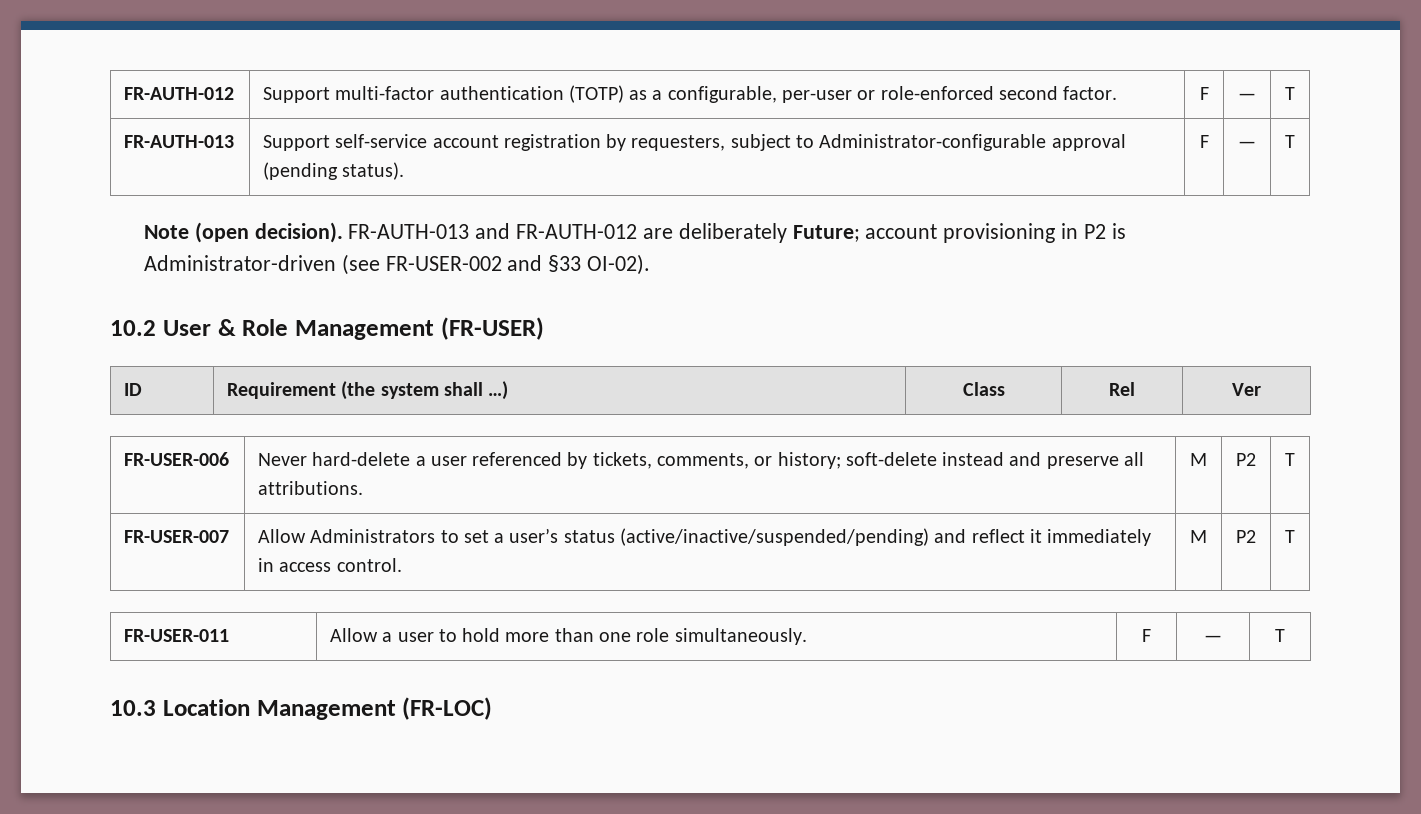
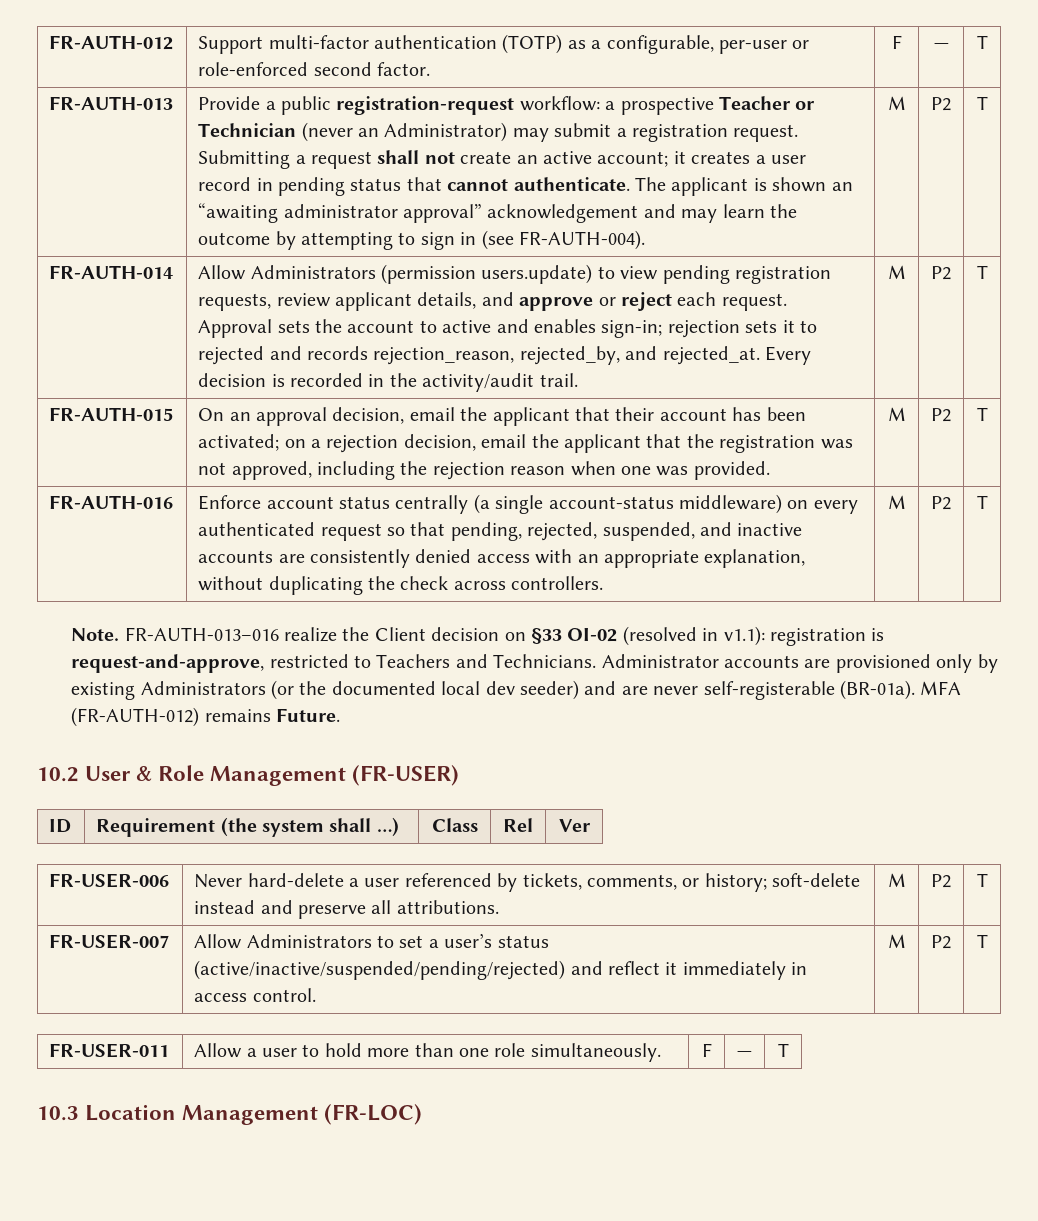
[263,134,1126,151] [263,162,405,180] [1199,135,1209,148] [1238,141,1256,148] [1285,135,1295,148] [144,222,1126,243] [144,254,651,275] Support self-service account registration by requesters, subject to Administrator-configurable approval (pending status). | F | — | T // Note (open decision). FR-AUTH-013 and FR-AUTH-012 are deliberately Future; account provisioning in P2 is Administrator-driven (see FR-USER-002 and §33 OI-02). -> [198,96,816,115] [198,122,799,142] [198,150,807,169] [198,177,853,196] [198,203,798,223] [198,230,646,250] [887,96,906,110] [931,97,951,111] [976,96,988,110] [49,265,174,279] [198,264,832,284] [198,292,787,311] [198,319,818,338] [198,346,812,365] [198,373,578,392] [887,265,906,279] [931,266,951,280] [976,265,988,279] [49,407,174,421] [198,407,806,426] [198,434,853,453] [198,461,770,480] [887,407,906,421] [931,408,951,422] [976,407,988,421] [49,495,174,509] [198,494,858,514] [198,522,803,541] [198,549,806,568] [198,576,604,595] [887,495,906,509] [931,496,951,510] [976,495,988,509] [71,626,885,646] [71,654,998,673] [71,680,962,700] [71,707,341,727] Provide a public registration-request workflow: a prospective Teacher or Technician (never an Administrator) may submit a registration request. Submitting a request shall not create an active account; it creates a user record in pending status that cannot authenticate. The applicant is shown an “awaiting administrator approval” acknowledgement and may learn the outcome by attempting to sign in (see FR-AUTH-004). | M | P2 | T // FR-AUTH-014 | Allow Administrators (permission users.update) to view pending registration requests, review applicant details, and approve or reject each request. Approval sets the account to active and enables sign-in; rejection sets it to rejected and records rejection_reason, rejected_by, and rejected_at. Every decision is recorded in the activity/audit trail. | M | P2 | T // FR-AUTH-015 | On an approval decision, email the applicant that their account has been activated; on a rejection decision, email the applicant that the registration was not approved, including the rejection reason when one was provided. | M | P2 | T // FR-AUTH-016 | Enforce account status centrally (a single account-status middleware) on every authenticated request so that pending, rejected, suspended, and inactive accounts are consistently denied access with an appropriate explanation, without duplicating the check across controllers. | M | P2 | T // Note. FR-AUTH-013–016 realize the Client decision on §33 OI-02 (resolved in v1.1): registration is request-and-approve, restricted to Teachers and Technicians. Administrator accounts are provisioned only by existing Administrators (or the documented local dev seeder) and are never self-registerable (BR-01a). MFA (FR-AUTH-012) remains Future.
[620,528,930,546] (active/inactive/suspended/pending) -> [194,960,566,980] (active/inactive/suspended/pending/rejected)

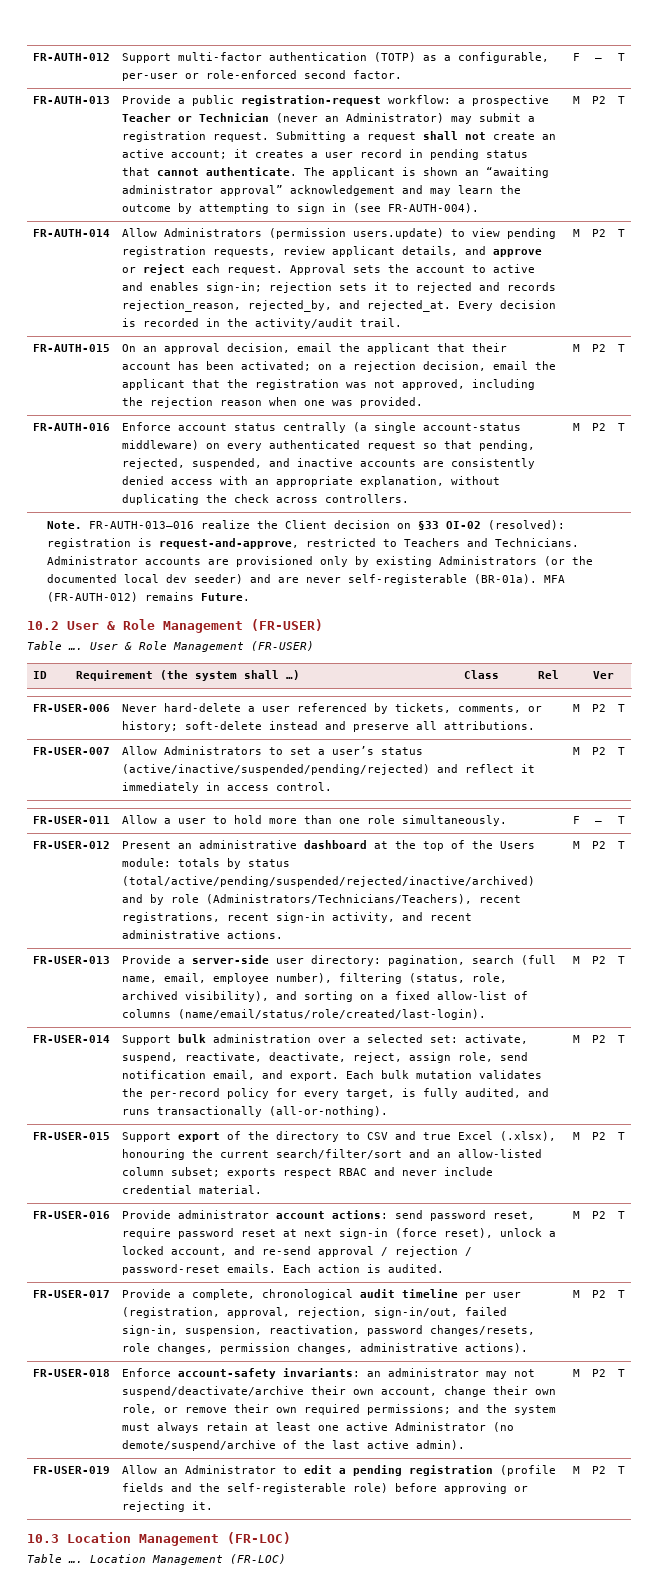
[622,626,765,646] (resolved in v1.1): -> [488,520,566,530] (resolved):
(460, 775) none -> [27,641,314,652] // Table …. User & Role Management (FR-USER)
(789, 1050) none -> [32,841,110,849] [121,840,535,851] [121,858,290,869] [121,876,535,887] [121,894,521,905] [121,912,472,923] [121,930,283,939] [572,841,580,849] [591,841,606,849] [617,841,625,849] [32,956,110,964] [121,955,556,966] [121,973,507,984] [121,991,528,1002] [121,1009,486,1020] [572,956,580,964] [591,956,606,964] [617,956,625,964] [32,1035,110,1043] [121,1034,528,1045] [121,1052,528,1063] [121,1070,542,1081] [121,1088,549,1099] [121,1106,388,1117] [572,1035,580,1043] [591,1035,606,1043] [617,1035,625,1043] [32,1132,110,1140] [121,1131,556,1142] [121,1149,542,1160] [121,1167,493,1178] [121,1185,262,1194] [572,1132,580,1140] [591,1132,606,1140] [617,1132,625,1140] [32,1211,110,1219] [121,1210,535,1221] [121,1228,556,1239] [121,1246,472,1257] [121,1264,444,1275] [572,1211,580,1219] [591,1211,606,1219] [617,1211,625,1219] [32,1290,110,1298] [121,1289,521,1300] [121,1307,507,1318] [121,1325,535,1336] [121,1343,528,1354] [572,1290,580,1298] [591,1290,606,1298] [617,1290,625,1298] [32,1369,110,1377] [121,1368,535,1379] [121,1386,556,1397] [121,1404,556,1415] [121,1422,514,1433] [121,1440,465,1451] [572,1369,580,1377] [591,1369,606,1377] [617,1369,625,1377] [32,1466,110,1474] [121,1465,556,1476] [121,1483,528,1494] [121,1501,213,1512] [572,1466,580,1474] [591,1466,606,1474] [617,1466,625,1474] // FR-USER-012 | Present an administrative dashboard at the top of the Users module: totals by status (total/active/pending/suspended/rejected/inactive/archived) and by role (Administrators/Technicians/Teachers), recent registrations, recent sign-in activity, and recent administrative actions. | M | P2 | T // FR-USER-013 | Provide a server-side user directory: pagination, search (full name, email, employee number), filtering (status, role, archived visibility), and sorting on a fixed allow-list of columns (name/email/status/role/created/last-login). | M | P2 | T // FR-USER-014 | Support bulk administration over a selected set: activate, suspend, reactivate, deactivate, reject, assign role, send notification email, and export. Each bulk mutation validates the per-record policy for every target, is fully audited, and runs transactionally (all-or-nothing). | M | P2 | T // FR-USER-015 | Support export of the directory to CSV and true Excel (.xlsx), honouring the current search/filter/sort and an allow-listed column subset; exports respect RBAC and never include credential material. | M | P2 | T // FR-USER-016 | Provide administrator account actions: send password reset, require password reset at next sign-in (force reset), unlock a locked account, and re-send approval / rejection / password-reset emails. Each action is audited. | M | P2 | T // FR-USER-017 | Provide a complete, chronological audit timeline per user (registration, approval, rejection, sign-in/out, failed sign-in, suspension, reactivation, password changes/resets, role changes, permission changes, administrative actions). | M | P2 | T // FR-USER-018 | Enforce account-safety invariants: an administrator may not suspend/deactivate/archive their own account, change their own role, or remove their own required permissions; and the system must always retain at least one active Administrator (no demote/suspend/archive of the last active admin). | M | P2 | T // FR-USER-019 | Allow an Administrator to edit a pending registration (profile fields and the self-registerable role) before approving or rejecting it. | M | P2 | T
(423, 1114) none -> [27,1554,286,1565] // Table …. Location Management (FR-LOC)

